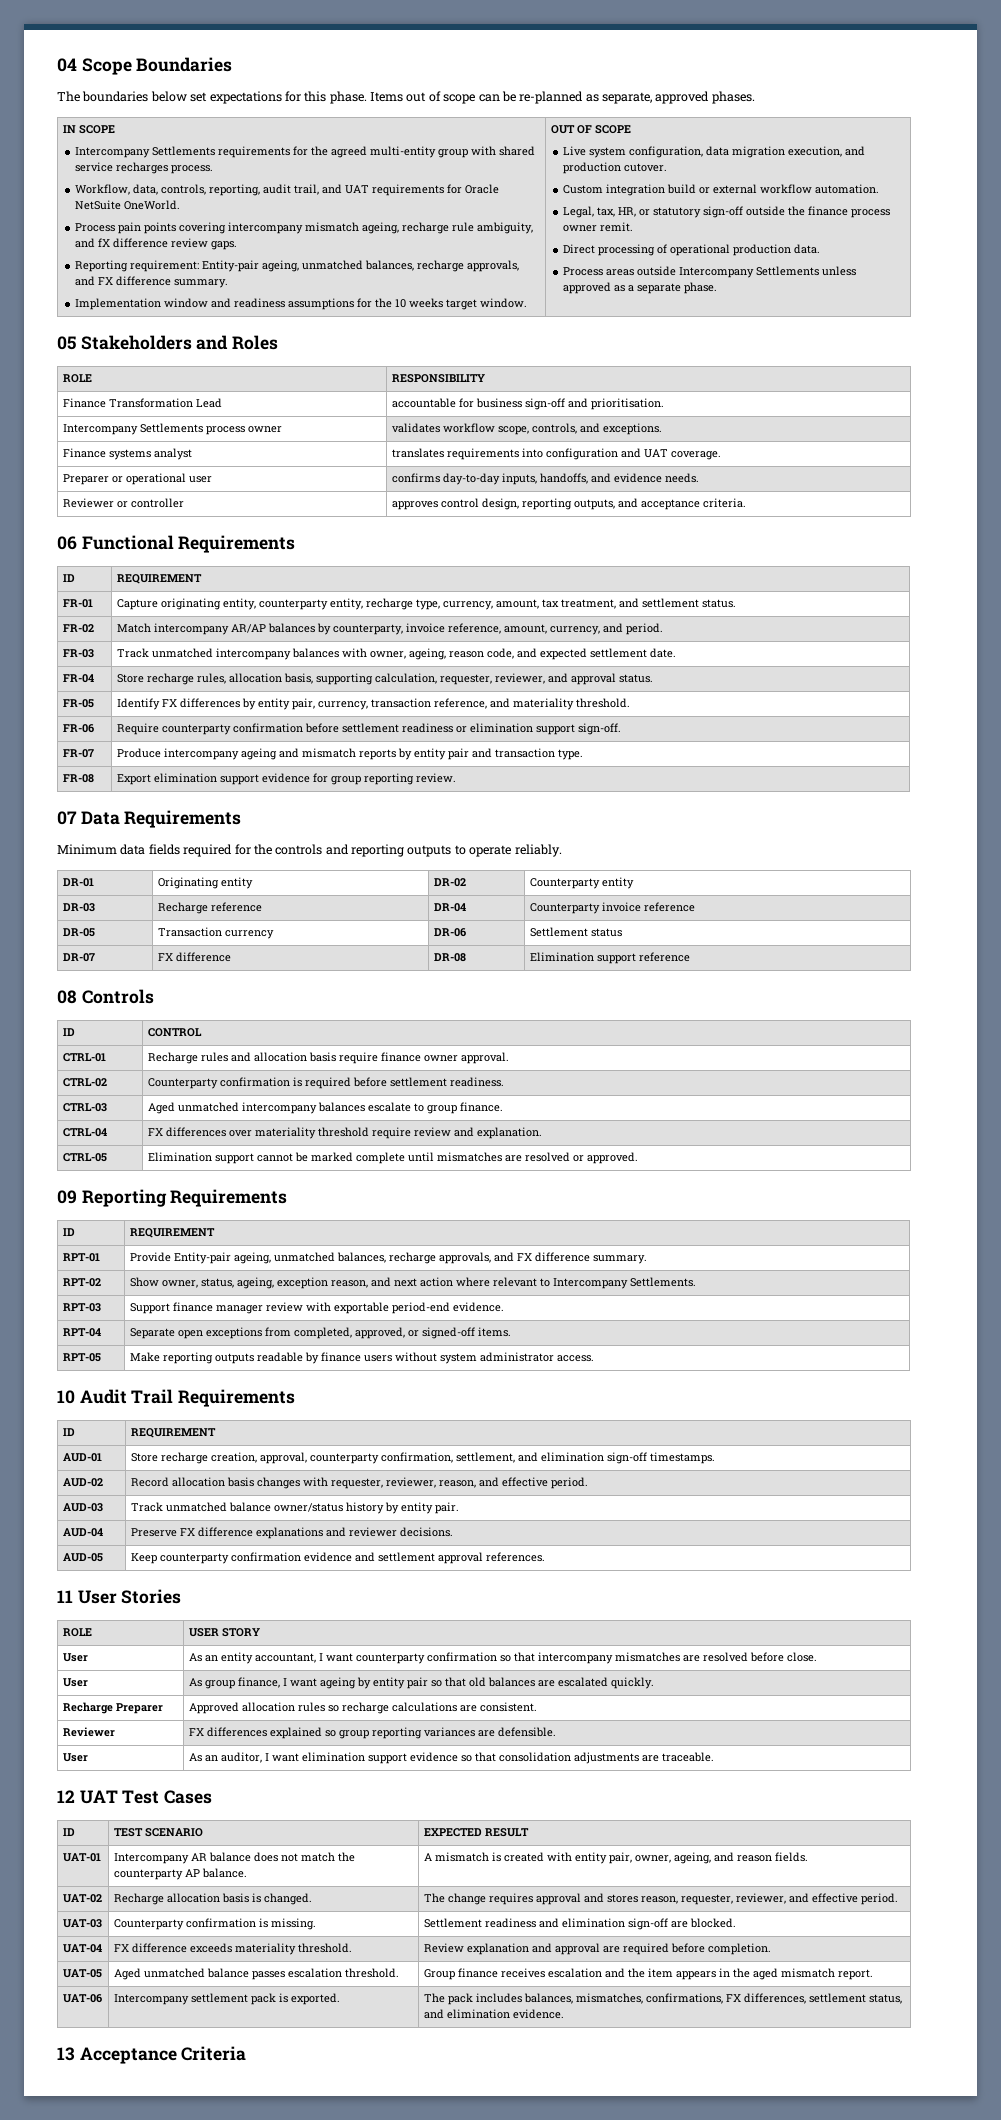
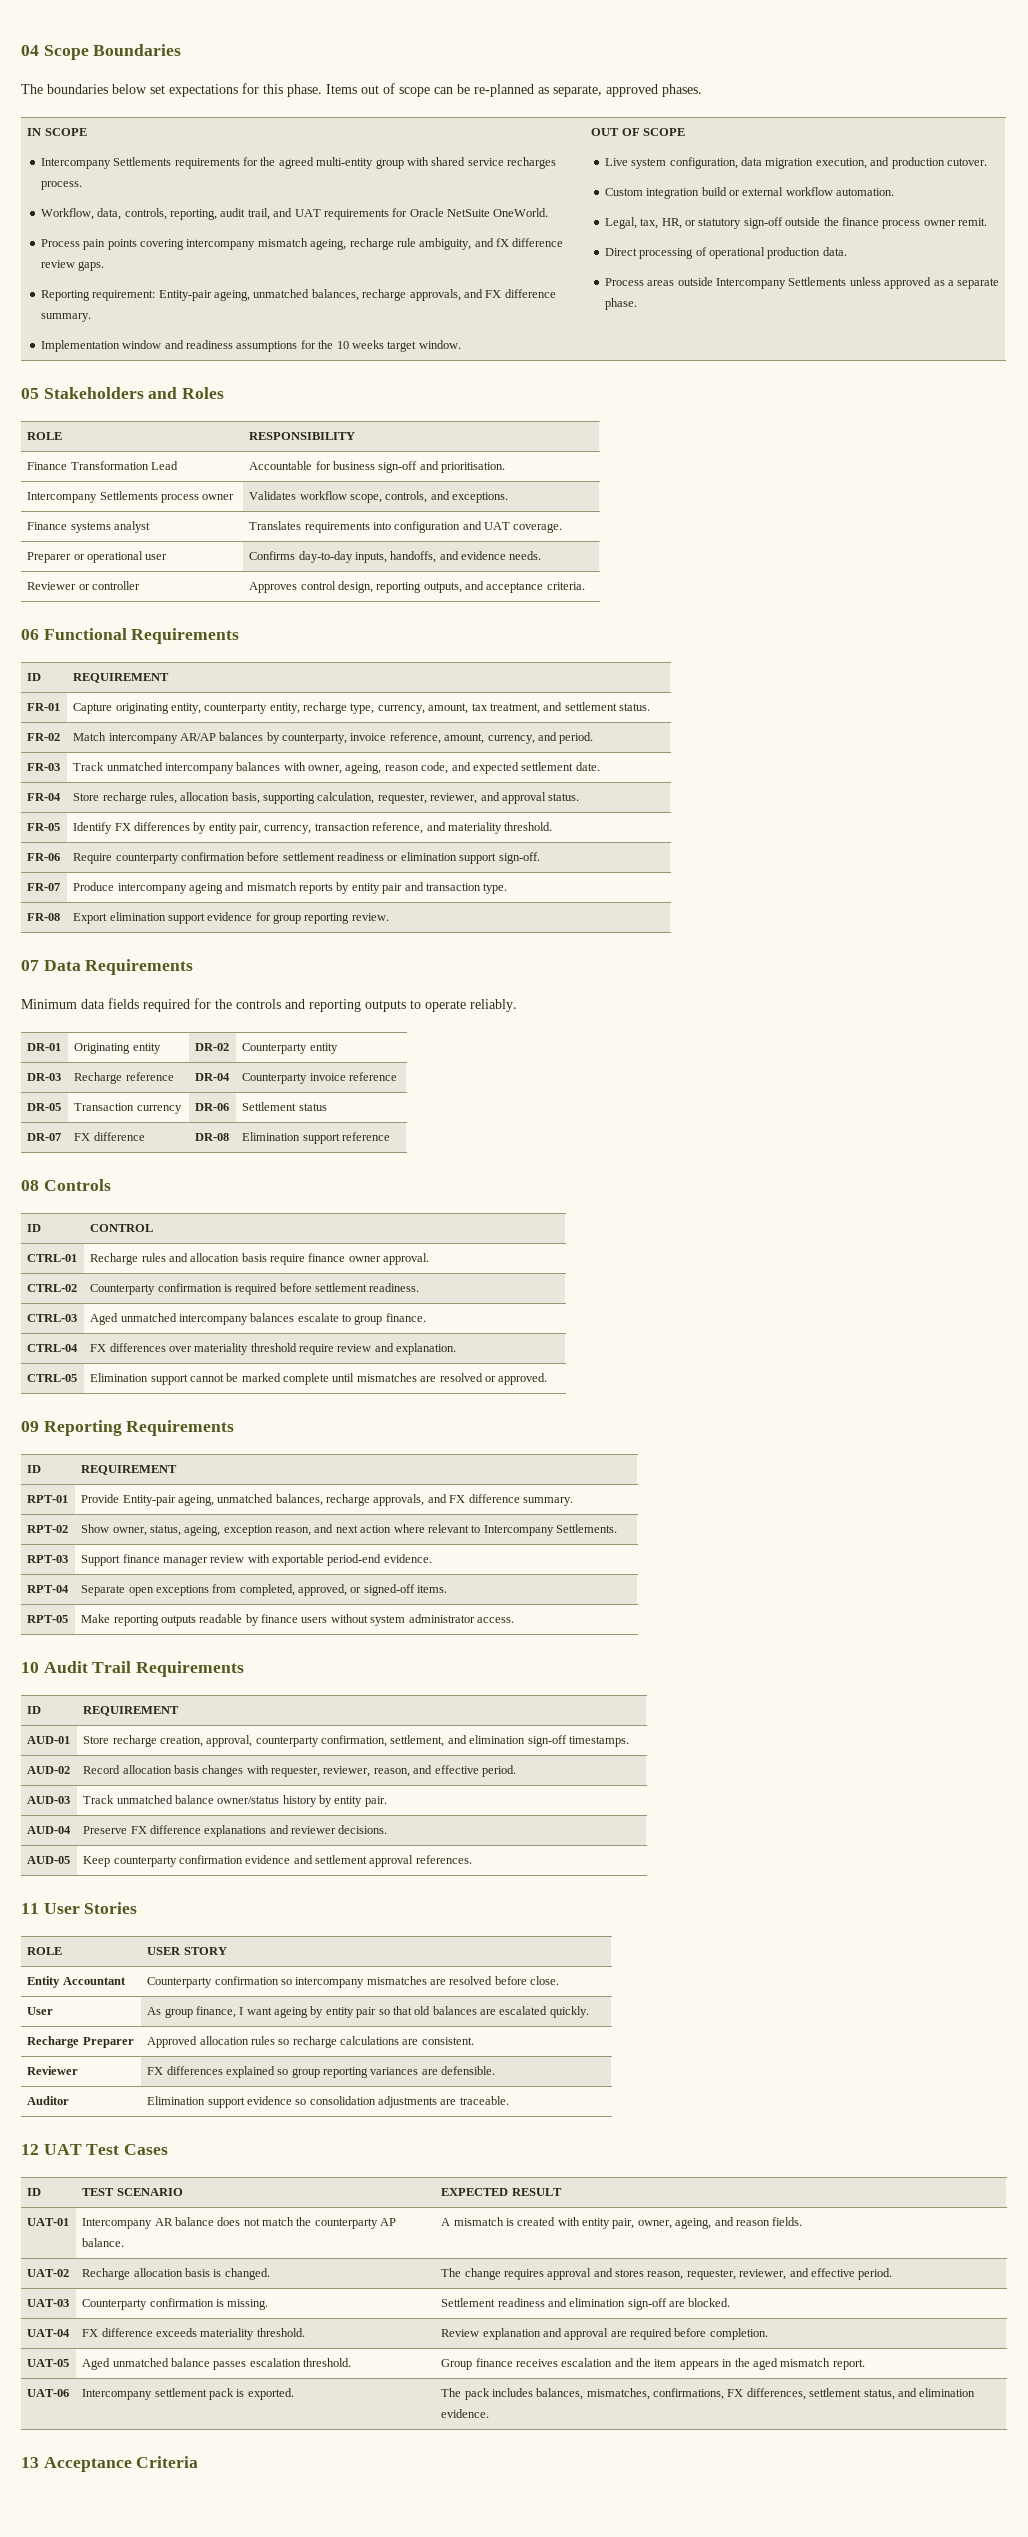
[391,398,456,408] accountable -> [249,461,313,470] Accountable
[391,423,440,433] validates -> [249,491,297,500] Validates
[391,448,444,458] translates -> [249,521,302,530] Translates
[391,473,440,483] confirms -> [249,551,296,560] Confirms
[391,501,438,510] approves -> [249,582,298,593] Approves
[62,1653,88,1662] [188,1652,425,1664] User | As an entity accountant, I want counterparty -> [27,1976,126,1988] [147,1977,213,1988] Entity Accountant | Counterparty
[513,1652,535,1662] that -> (292, 1982) none
[62,1753,88,1762] [188,1752,365,1763] User | As an auditor, I want elimination -> [27,2096,70,2105] [147,2096,206,2105] Auditor | Elimination
[474,1752,496,1762] that -> (307, 2102) none

